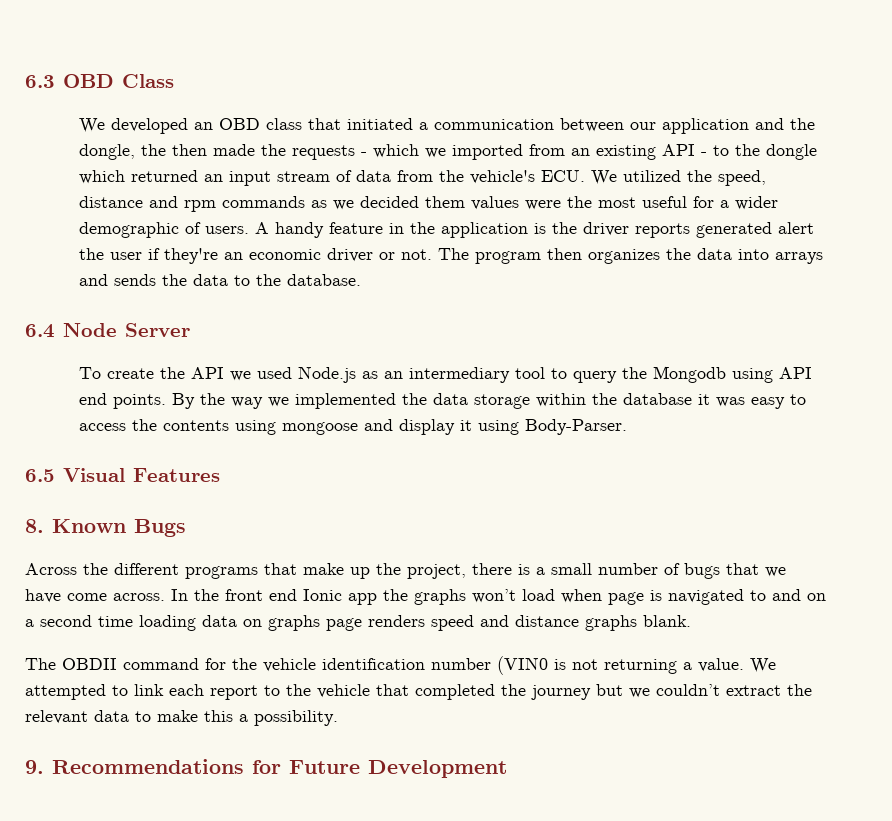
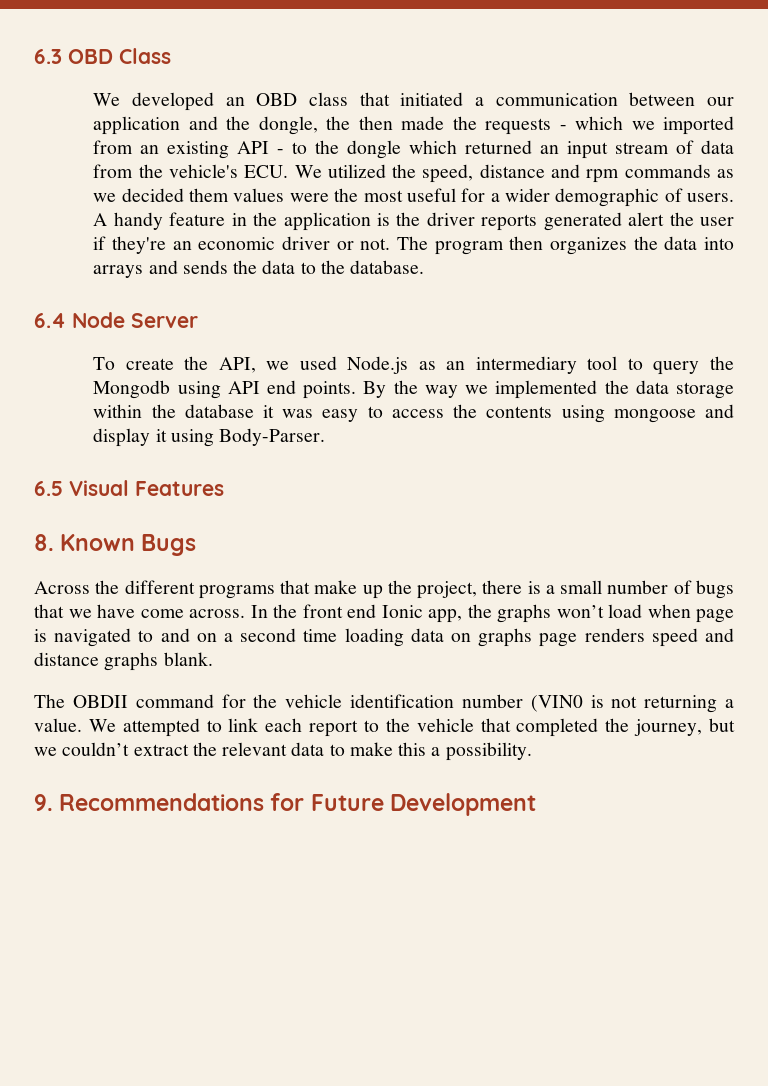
[191,367,225,379] API -> [218,357,256,373] API,
[348,593,377,605] app -> [428,609,462,623] app,
[531,685,591,700] journey -> [634,719,703,736] journey,

